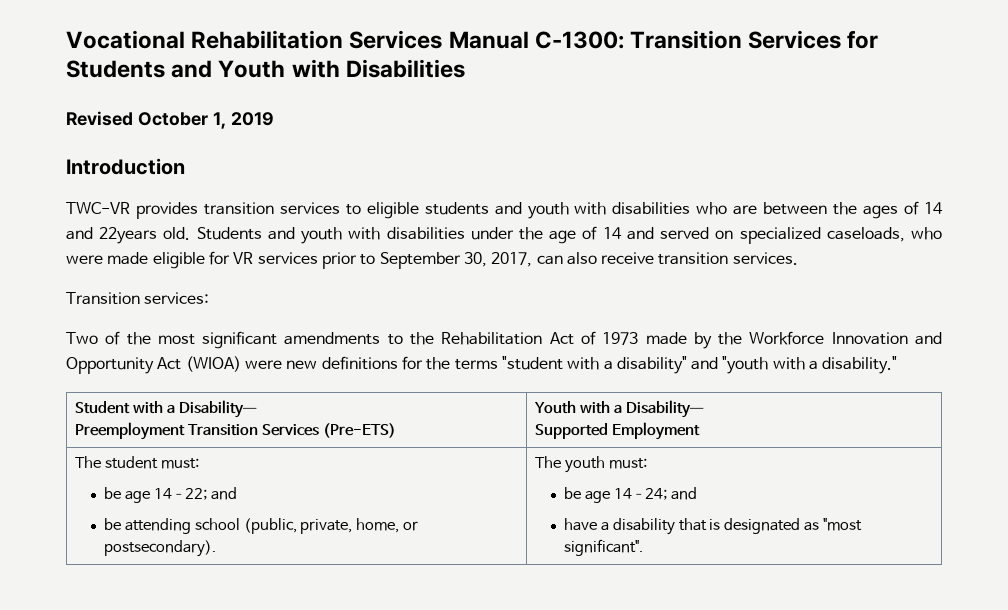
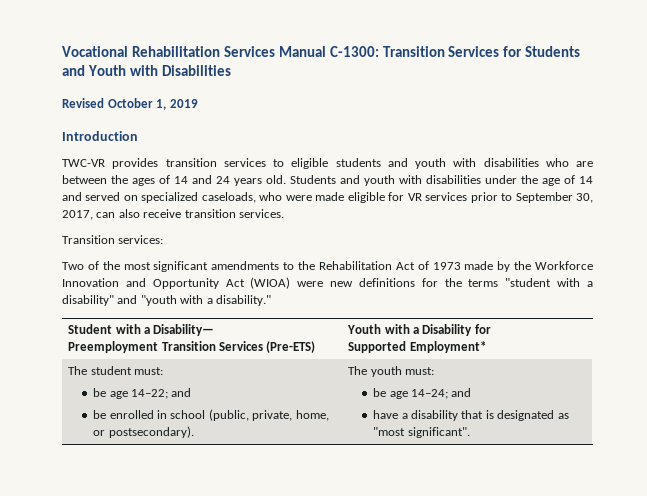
[99,227,158,244] 22years -> [216,176,262,186] 24 years
[625,400,704,418] Disability— -> [422,324,491,336] Disability for
[611,422,700,440] Employment -> [409,341,486,353] Employment*
[124,518,191,534] attending -> [109,410,168,419] enrolled in

